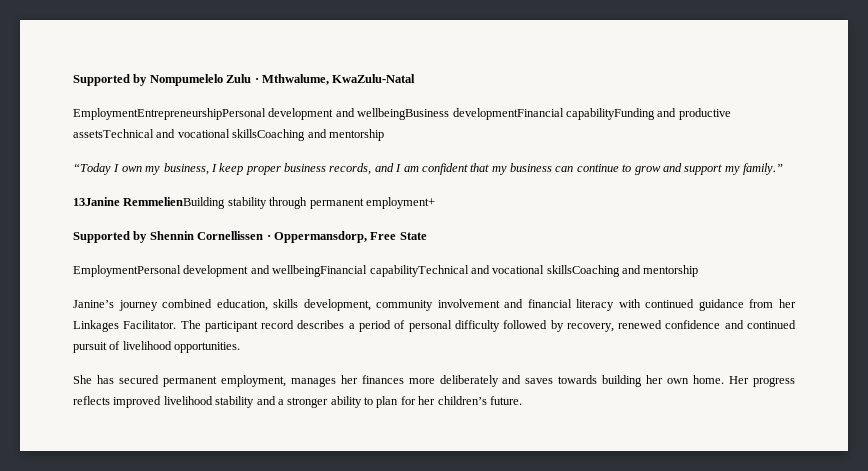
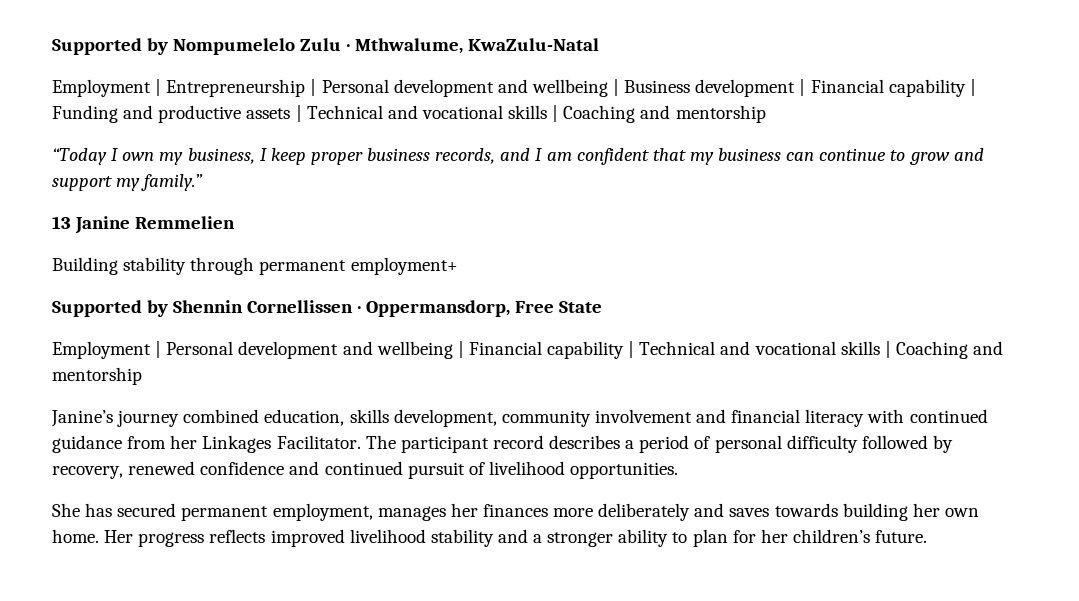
[73,108,731,120] [73,129,306,141] EmploymentEntrepreneurshipPersonal development and wellbeingBusiness developmentFinancial capabilityFunding and productive assetsTechnical and vocational skillsCoaching -> [52,79,976,97] [52,105,636,123] Employment | Entrepreneurship | Personal development and wellbeing | Business development | Financial capability | Funding and productive assets | Technical and vocational skills | Coaching
[73,197,226,209] 13Janine RemmelienBuilding -> [52,216,236,234] [52,257,118,275] 13 Janine Remmelien // Building
[73,265,620,277] EmploymentPersonal development and wellbeingFinancial capabilityTechnical and vocational skillsCoaching -> [52,341,968,359] Employment | Personal development and wellbeing | Financial capability | Technical and vocational skills | Coaching

